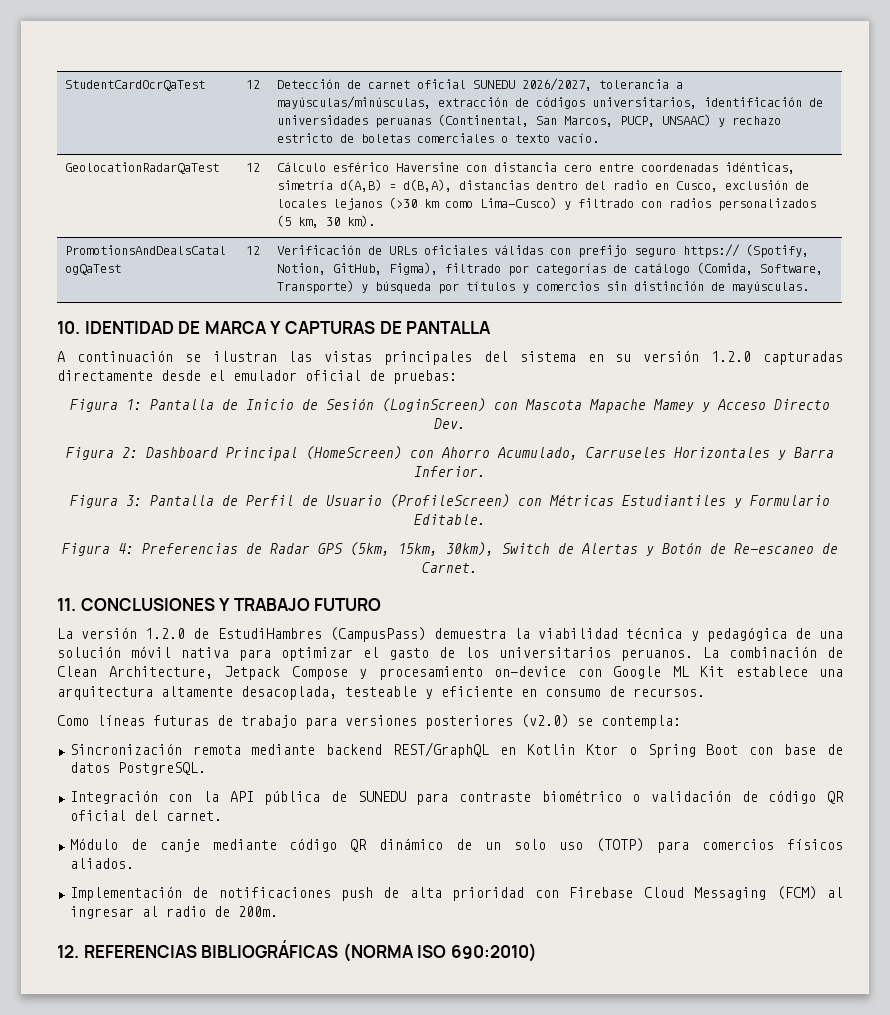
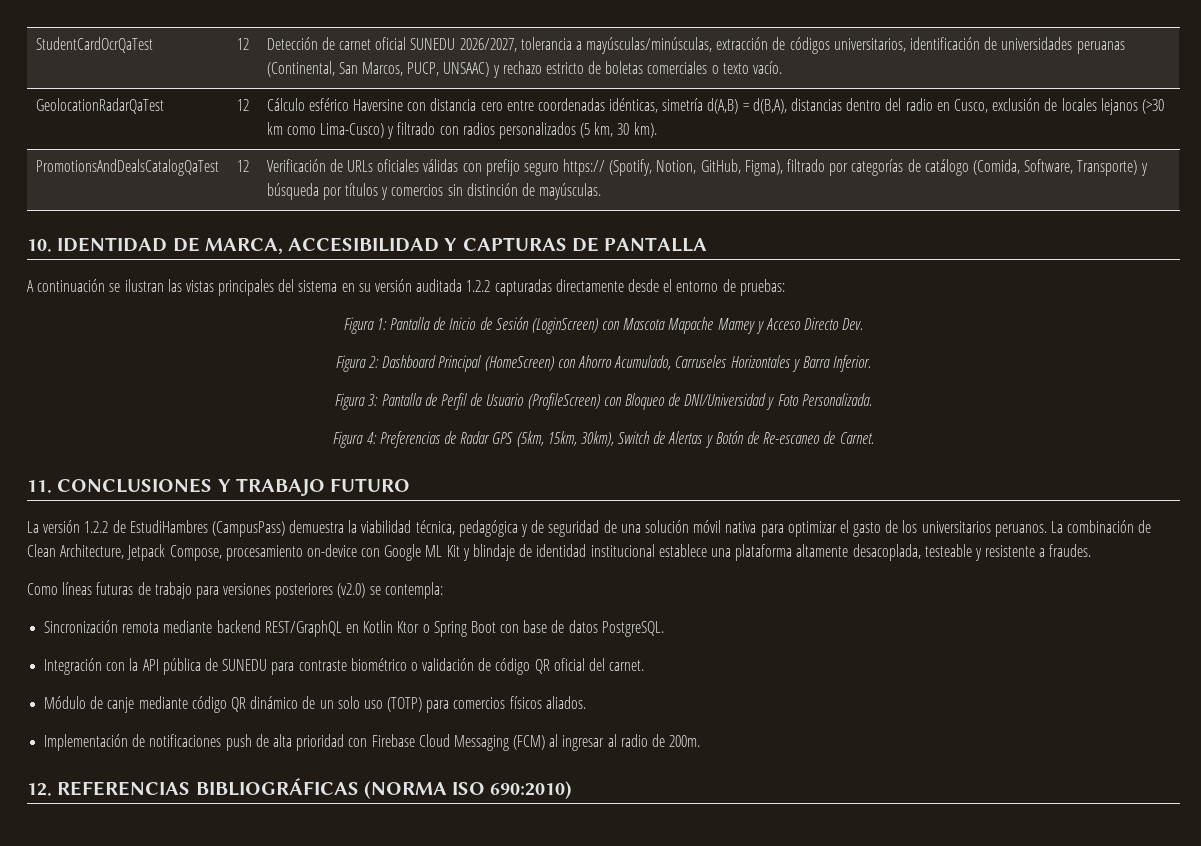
[204,321,267,334] MARCA -> [204,237,440,254] MARCA, ACCESIBILIDAD
[711,351,752,362] 1.2.0 -> [416,279,491,292] auditada 1.2.2
[233,370,361,381] emulador oficial -> [676,281,719,292] entorno
[549,494,830,508] [414,514,486,525] Métricas Estudiantiles y Formulario Editable. -> [624,393,872,410] Bloqueo de DNI/Universidad y Foto Personalizada.
[145,628,186,639] 1.2.0 -> [84,521,109,533] 1.2.2
[626,627,787,642] técnica y pedagógica -> [415,520,600,537] técnica, pedagógica y de seguridad
[291,666,367,680] Compose y -> [169,545,222,561] Compose,
(724, 671) none -> [462,544,655,561] y blindaje de identidad institucional
[57,686,153,700] arquitectura -> [735,544,793,561] plataforma
[441,686,705,697] eficiente en consumo de recursos. -> [985,544,1092,557] resistente a fraudes.

